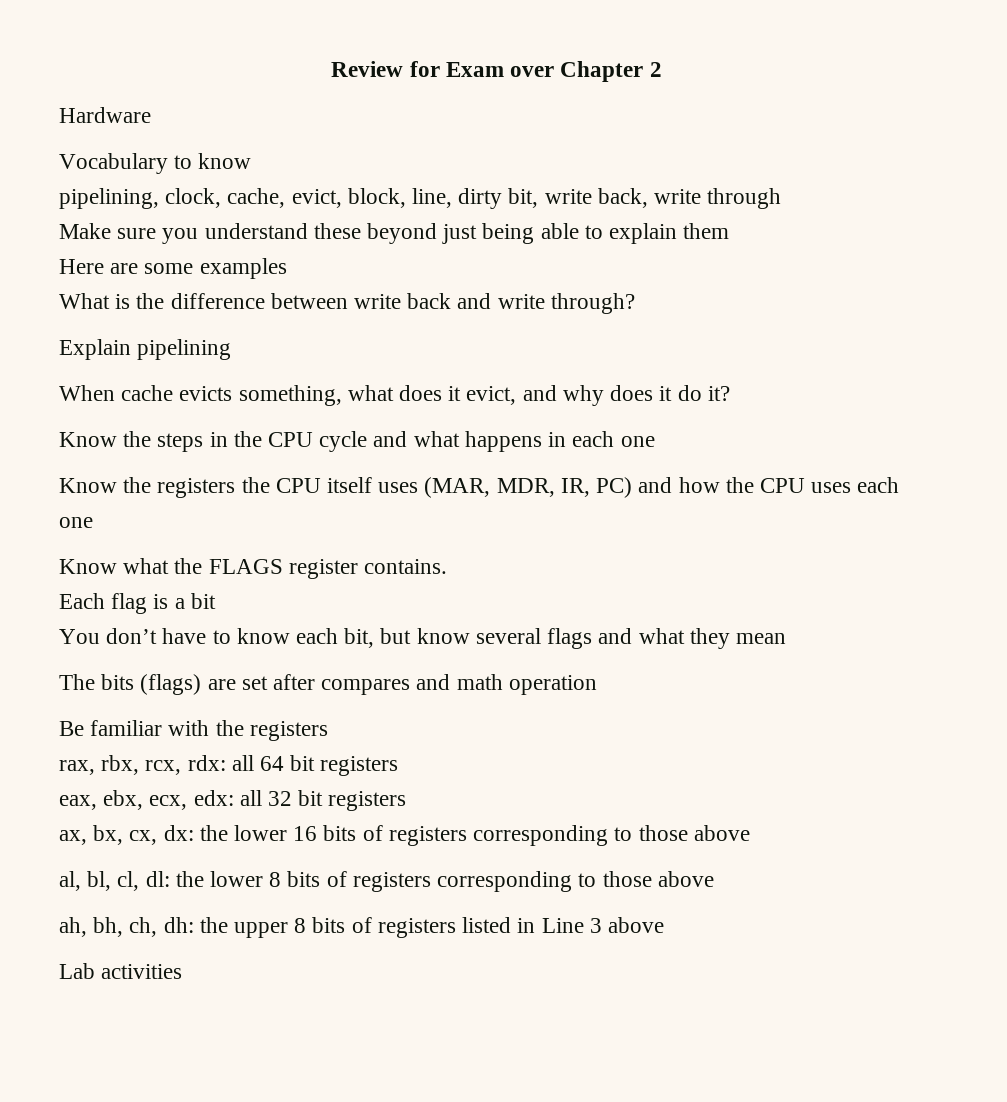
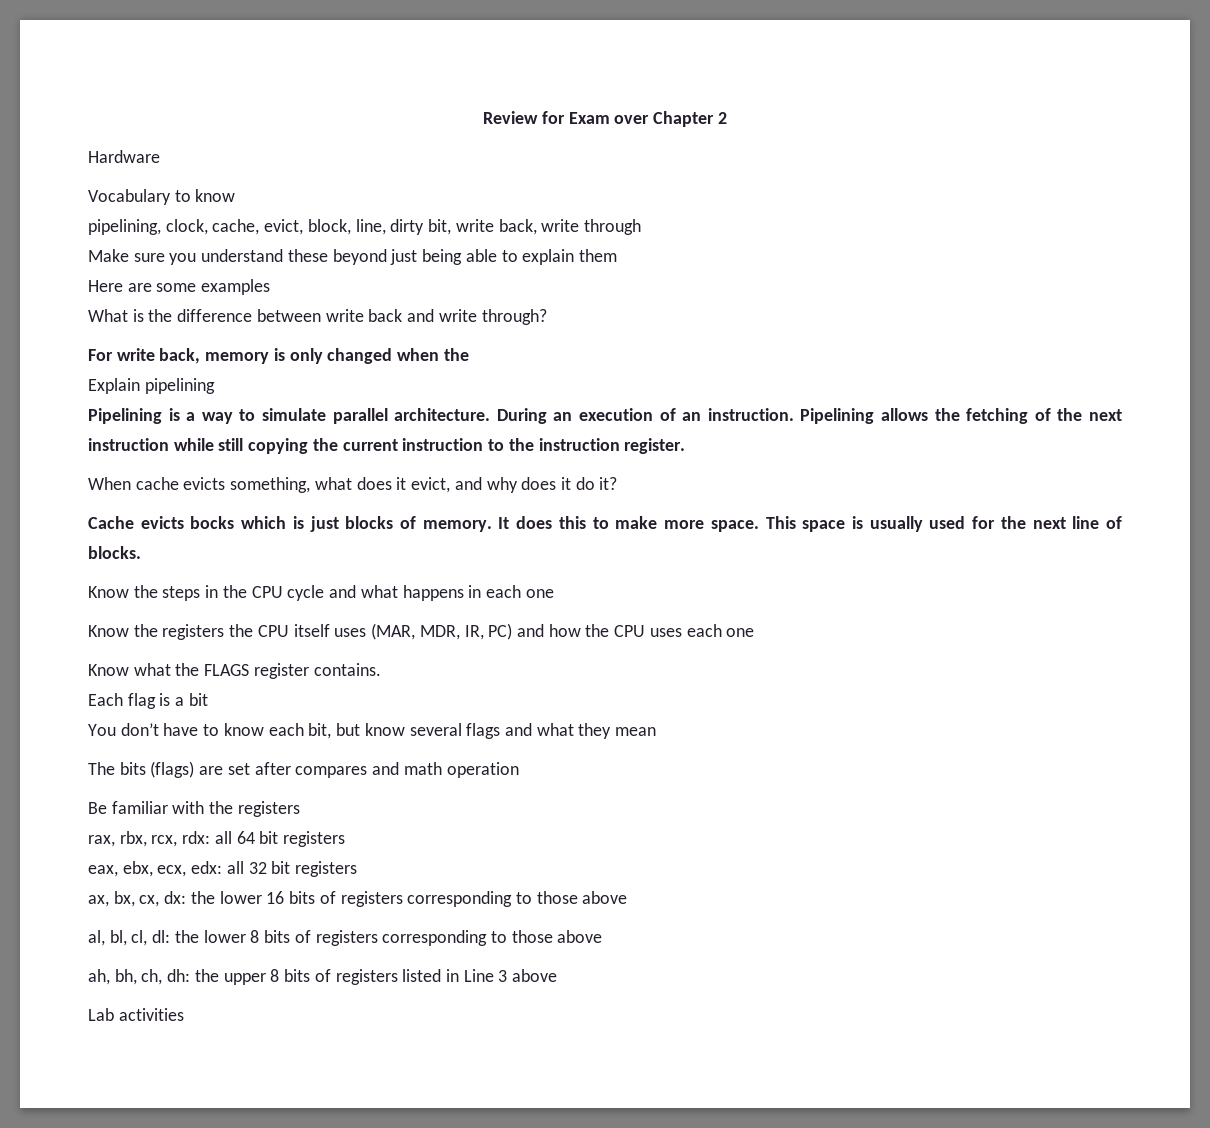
[59,339,232,360] Explain pipelining -> [88,348,469,364] [88,378,215,394] [88,408,1123,424] [88,438,686,454] For write back, memory is only changed when the // Explain pipelining // Pipelining is a way to simulate parallel architecture. During an execution of an instruction. Pipelining allows the fetching of the next instruction while still copying the current instruction to the instruction register.
(730, 393) none -> [88,516,1123,532] [88,546,141,559] // Cache evicts bocks which is just blocks of memory. It does this to make more space. This space is usually used for the next line of blocks.

